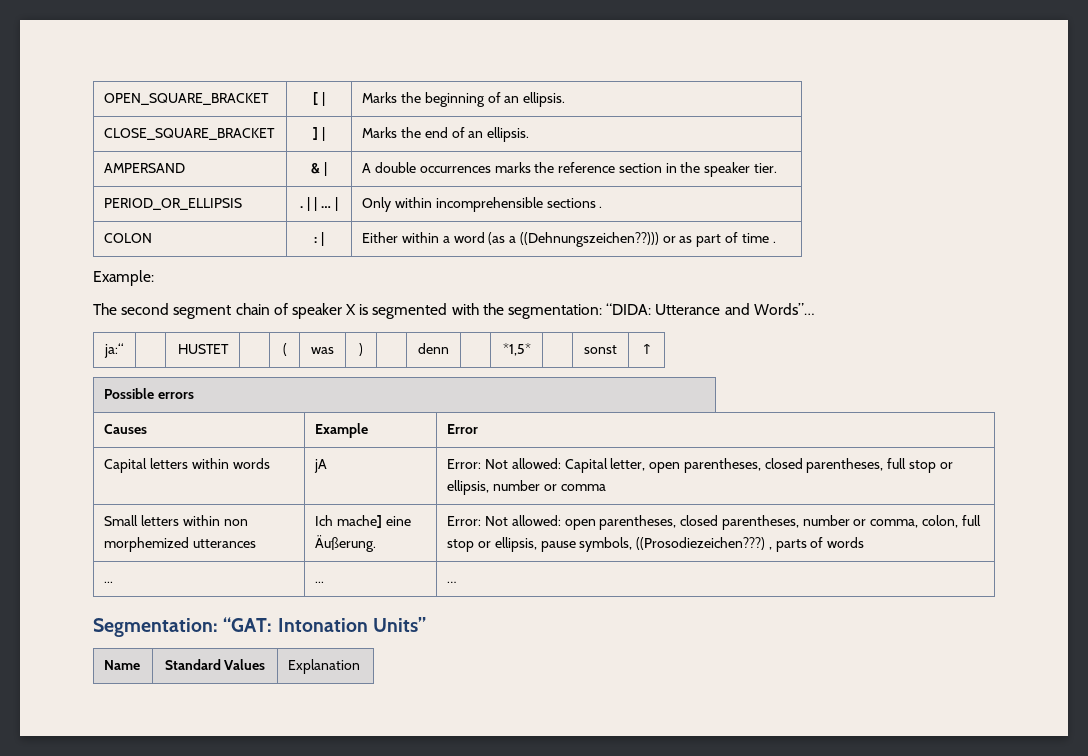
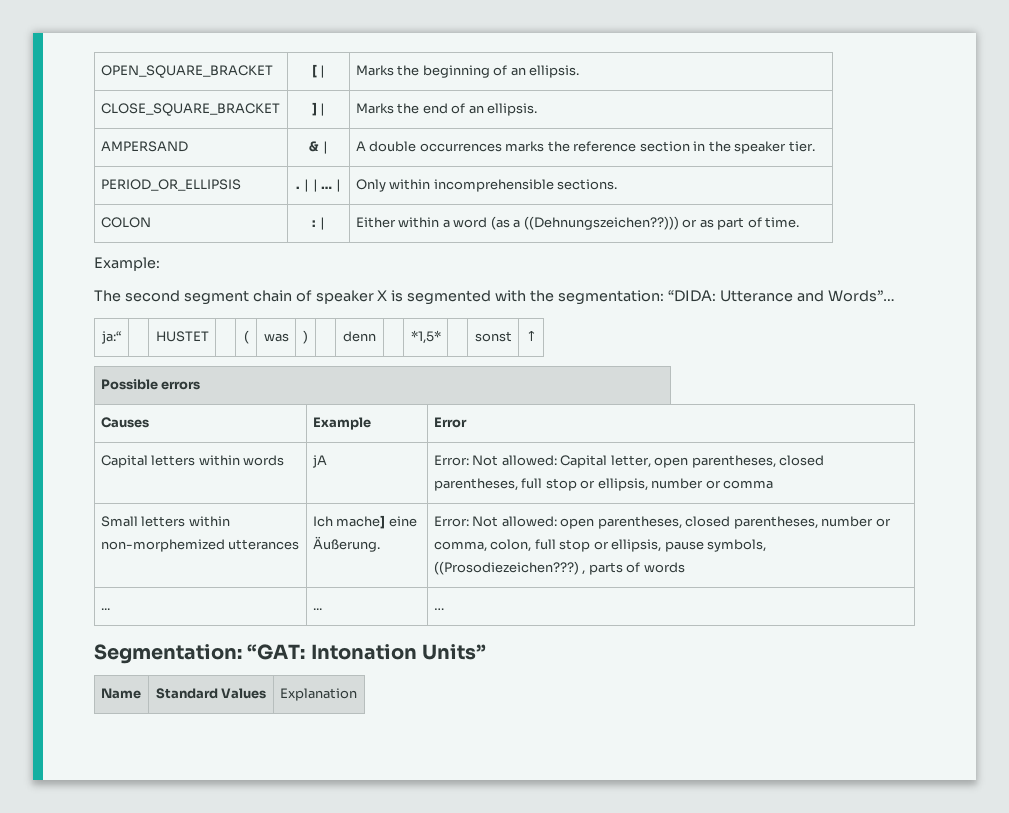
[546,198,603,208] sections . -> [557,179,618,190] sections.
[741,233,776,243] time . -> [765,217,800,228] time.
[223,519,248,526] [104,537,190,552] non morphemized -> [100,539,225,552] non-morphemized

